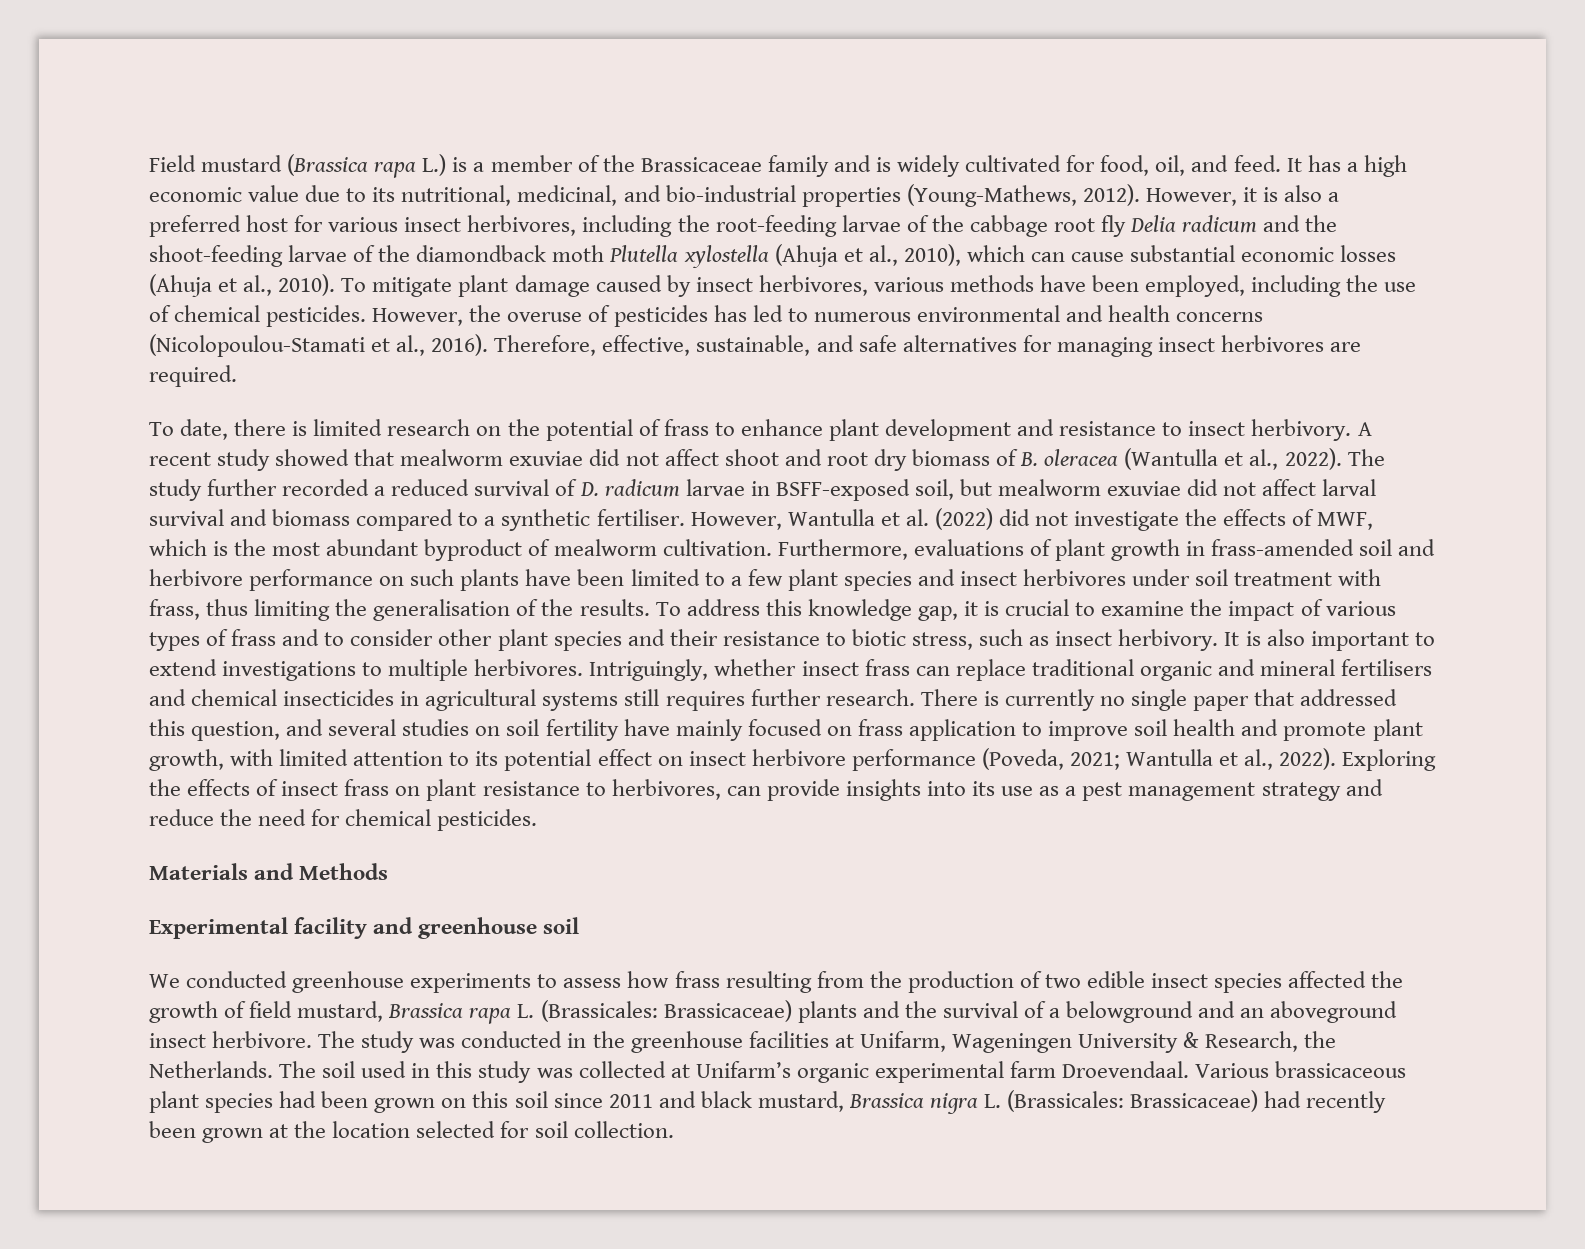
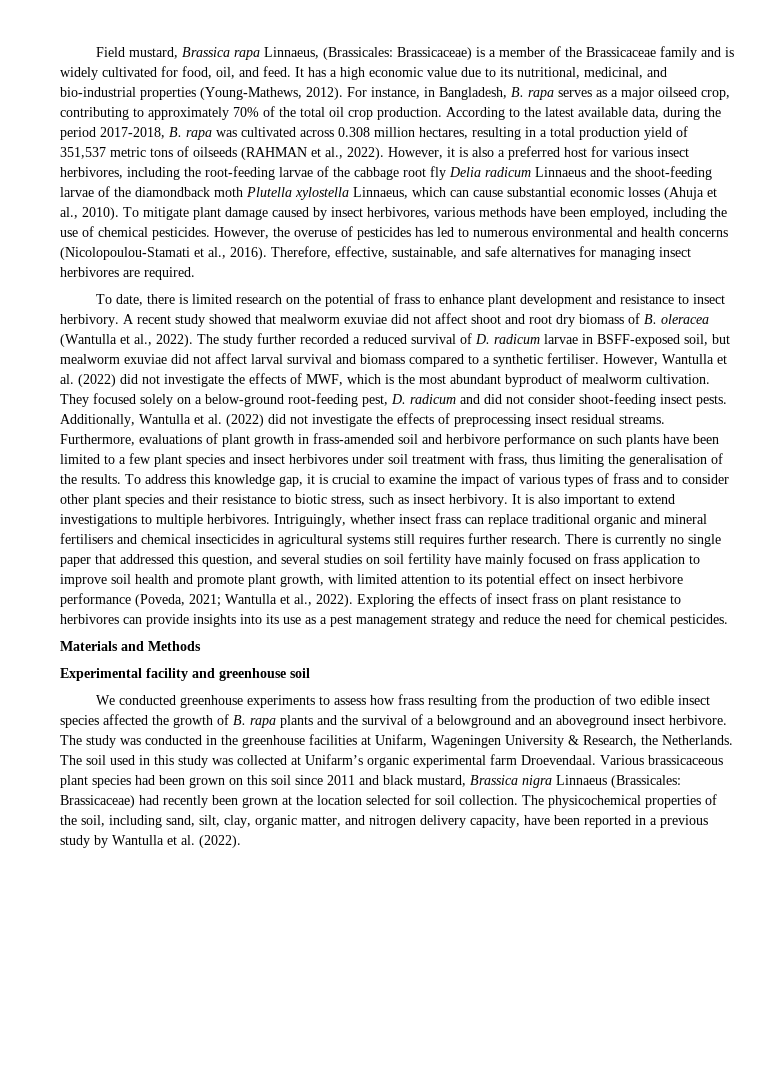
[201,154,447,178] mustard (Brassica rapa L.) -> [128,47,472,60] mustard, Brassica rapa Linnaeus, (Brassicales: Brassicaceae)
(1140, 195) none -> [347,87,730,100] [60,106,721,120] [60,126,688,140] [60,146,384,160] For instance, in Bangladesh, B. rapa serves as a major oilseed crop, contributing to approximately 70% of the total oil crop production. According to the latest available data, during the period 2017-2018, B. rapa was cultivated across 0.308 million hectares, resulting in a total production yield of 351,537 metric tons of oilseeds (RAHMAN et al., 2022).
(1258, 224) none -> [535,167,586,177] Linnaeus
[774,244,961,267] (Ahuja et al., 2010), -> [353,187,408,199] Linnaeus,
(772, 547) none -> [60,393,727,407] [60,413,665,427] They focused solely on a below-ground root-feeding pest, D. radicum and did not consider shoot-feeding insect pests. Additionally, Wantulla et al. (2022) did not investigate the effects of preprocessing insect residual streams.
[611,779,721,800] herbivores, -> [60,614,119,624] herbivores
[249,1000,792,1024] field mustard, Brassica rapa L. (Brassicales: Brassicaceae) -> [233,715,276,728] B. rapa
[984,1094,1002,1108] L. -> [556,775,607,785] Linnaeus
(674, 1129) none -> [522,794,717,808] [60,815,708,828] [60,835,241,848] The physicochemical properties of the soil, including sand, silt, clay, organic matter, and nitrogen delivery capacity, have been reported in a previous study by Wantulla et al. (2022).

